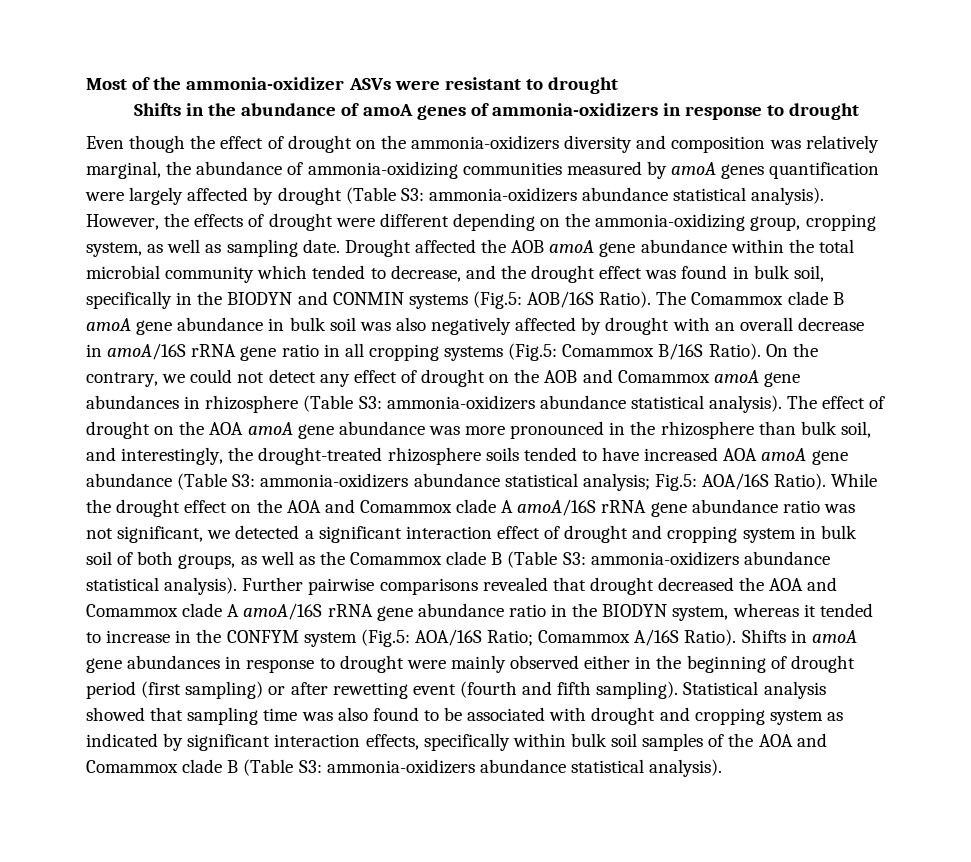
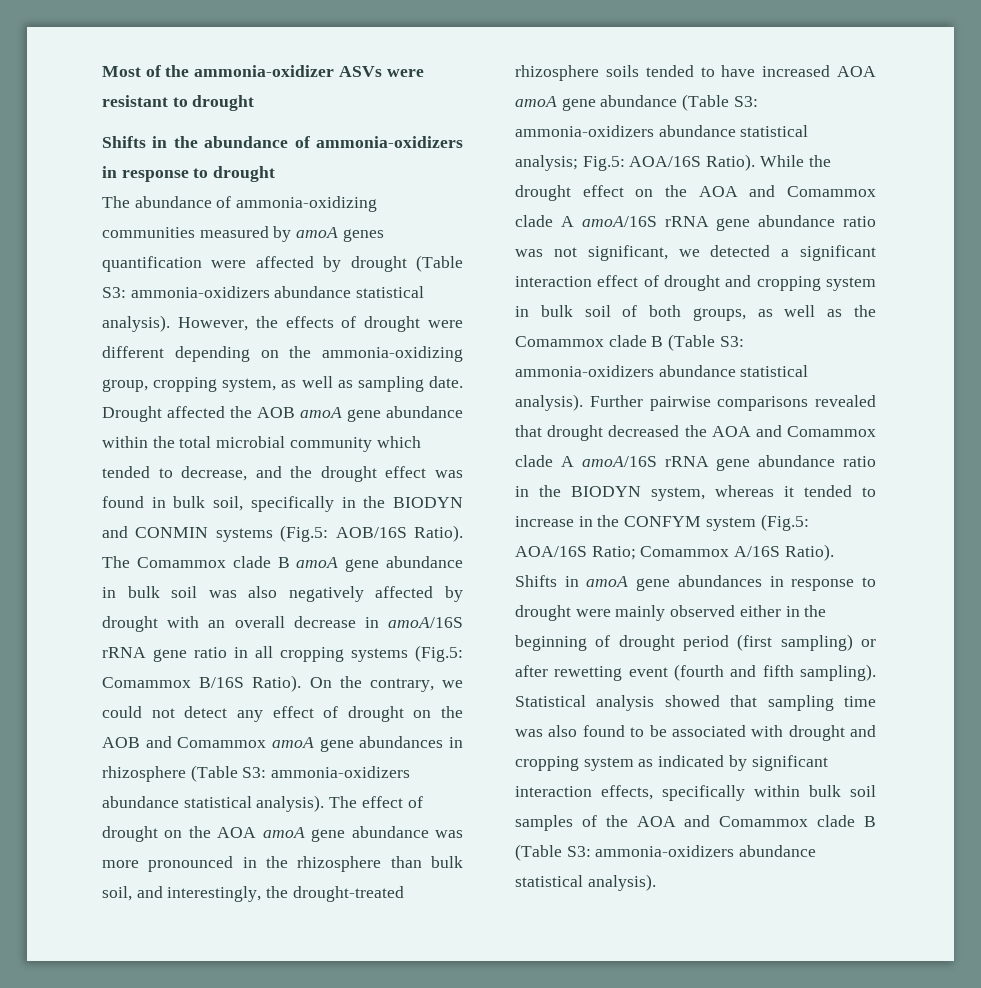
[362,103,489,120] amoA genes of -> (310, 142) none
[86,135,879,153] [86,161,192,179] Even though the effect of drought on the ammonia-oxidizers diversity and composition was relatively marginal, the -> [102,196,130,208] The
[129,187,184,205] largely -> (247, 264) none

